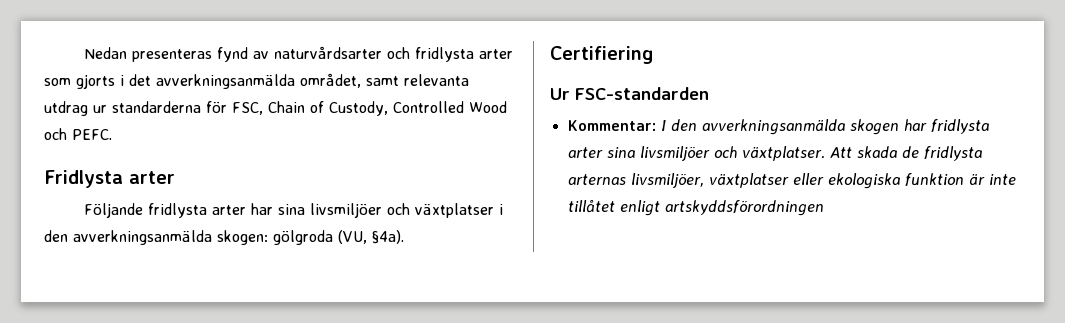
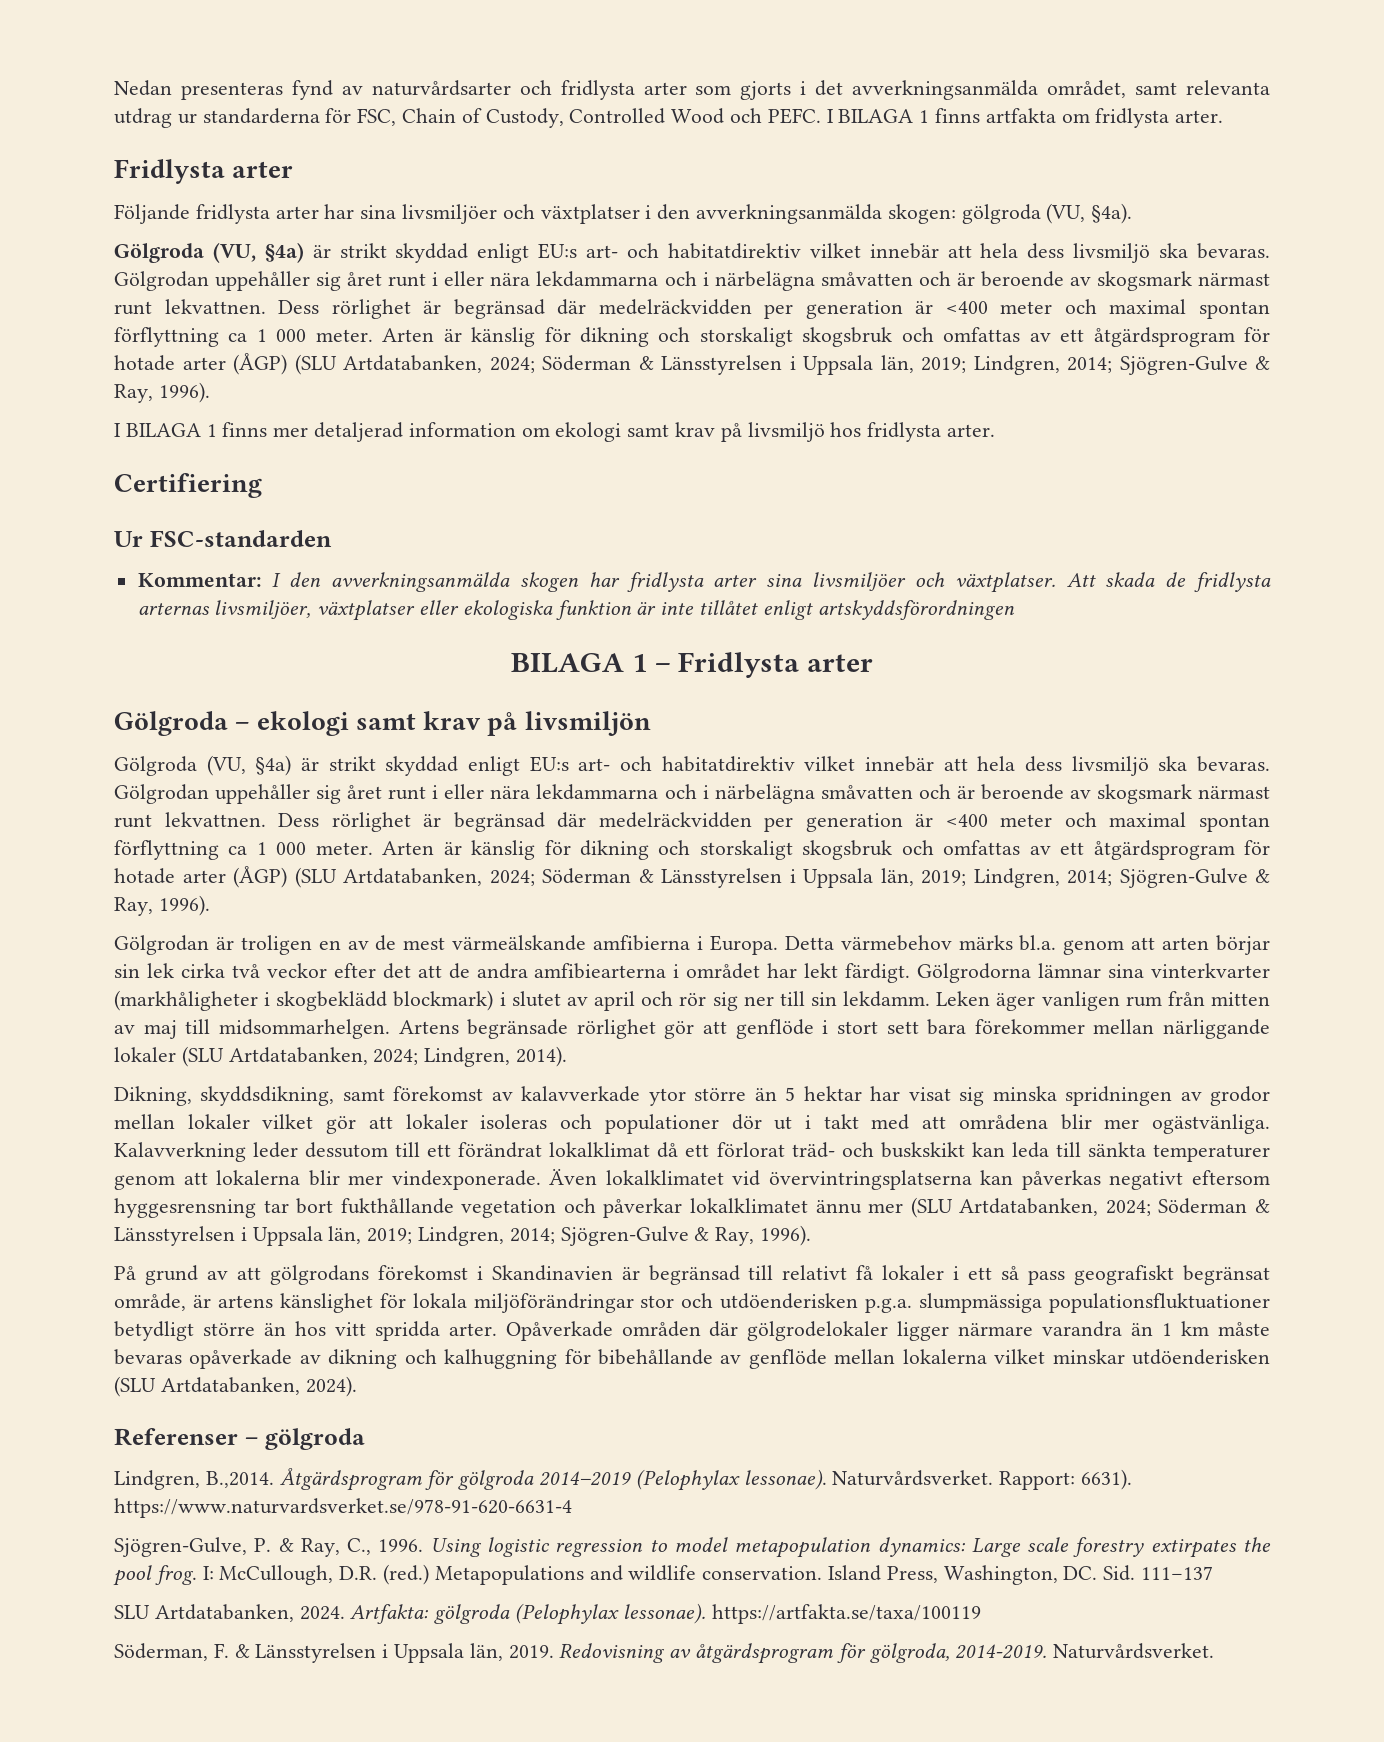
(112, 134) none -> [826,108,1224,128] I BILAGA 1 finns artfakta om fridlysta arter.
(404, 237) none -> [114,242,1271,263] [114,271,1270,291] [114,299,1270,319] [114,327,1270,347] [114,353,1270,375] [114,382,210,403] [114,422,996,442] // Gölgroda (VU, §4a) är strikt skyddad enligt EU:s art- och habitatdirektiv vilket innebär att hela dess livsmiljö ska bevaras. Gölgrodan uppehåller sig året runt i eller nära lekdammarna och i närbelägna småvatten och är beroende av skogsmark närmast runt lekvattnen. Dess rörlighet är begränsad där medelräckvidden per generation är <400 meter och maximal spontan förflyttning ca 1 000 meter. Arten är känslig för dikning och storskaligt skogsbruk och omfattas av ett åtgärdsprogram för hotade arter (ÅGP) (SLU Artdatabanken, 2024; Söderman & Länsstyrelsen i Uppsala län, 2019; Lindgren, 2014; Sjögren-Gulve & Ray, 1996). // I BILAGA 1 finns mer detaljerad information om ekologi samt krav på livsmiljö hos fridlysta arter.
(824, 208) none -> [510,652,874,678] [114,711,651,736] [114,755,1270,776] [114,784,1270,804] [114,812,1270,832] [114,840,1270,860] [114,866,1270,888] [114,895,210,916] [114,935,1271,955] [114,963,1270,983] [114,990,1270,1011] [114,1019,1270,1039] [114,1046,568,1067] [114,1086,1271,1106] [114,1114,1270,1134] [114,1142,1270,1162] [114,1168,1270,1190] [114,1197,1270,1218] [114,1225,812,1246] [114,1265,1270,1285] [114,1293,1270,1313] [114,1321,1271,1341] [114,1349,1271,1369] [114,1376,357,1397] [114,1428,365,1450] [114,1468,1133,1491] [114,1498,572,1518] [114,1537,1271,1558] [113,1564,1214,1586] [114,1603,981,1625] [114,1643,1215,1664] // BILAGA 1 – Fridlysta arter // Gölgroda – ekologi samt krav på livsmiljön // Gölgroda (VU, §4a) är strikt skyddad enligt EU:s art- och habitatdirektiv vilket innebär att hela dess livsmiljö ska bevaras. Gölgrodan uppehåller sig året runt i eller nära lekdammarna och i närbelägna småvatten och är beroende av skogsmark närmast runt lekvattnen. Dess rörlighet är begränsad där medelräckvidden per generation är <400 meter och maximal spontan förflyttning ca 1 000 meter. Arten är känslig för dikning och storskaligt skogsbruk och omfattas av ett åtgärdsprogram för hotade arter (ÅGP) (SLU Artdatabanken, 2024; Söderman & Länsstyrelsen i Uppsala län, 2019; Lindgren, 2014; Sjögren-Gulve & Ray, 1996). // Gölgrodan är troligen en av de mest värmeälskande amfibierna i Europa. Detta värmebehov märks bl.a. genom att arten börjar sin lek cirka två veckor efter det att de andra amfibiearterna i området har lekt färdigt. Gölgrodorna lämnar sina vinterkvarter (markhåligheter i skogbeklädd blockmark) i slutet av april och rör sig ner till sin lekdamm. Leken äger vanligen rum från mitten av maj till midsommarhelgen. Artens begränsade rörlighet gör att genflöde i stort sett bara förekommer mellan närliggande lokaler (SLU Artdatabanken, 2024; Lindgren, 2014). // Dikning, skyddsdikning, samt förekomst av kalavverkade ytor större än 5 hektar har visat sig minska spridningen av grodor mellan lokaler vilket gör att lokaler isoleras och populationer dör ut i takt med att områdena blir mer ogästvänliga. Kalavverkning leder dessutom till ett förändrat lokalklimat då ett förlorat träd- och buskskikt kan leda till sänkta temperaturer genom att lokalerna blir mer vindexponerade. Även lokalklimatet vid övervintringsplatserna kan påverkas negativt eftersom hyggesrensning tar bort fukthållande vegetation och påverkar lokalklimatet ännu mer (SLU Artdatabanken, 2024; Söderman & Länsstyrelsen i Uppsala län, 2019; Lindgren, 2014; Sjögren-Gulve & Ray, 1996). // På grund av att gölgrodans förekomst i Skandinavien är begränsad till relativt få lokaler i ett så pass geografiskt begränsat område, är artens känslighet för lokala miljöförändringar stor och utdöenderisken p.g.a. slumpmässiga populationsfluktuationer betydligt större än hos vitt spridda arter. Opåverkade områden där gölgrodelokaler ligger närmare varandra än 1 km måste bevaras opåverkade av dikning och kalhuggning för bibehållande av genflöde mellan lokalerna vilket minskar utdöenderisken (SLU Artdatabanken, 2024). // Referenser – gölgroda // Lindgren, B.,2014. Åtgärdsprogram för gölgroda 2014–2019 (Pelophylax lessonae). Naturvårdsverket. Rapport: 6631). https://www.naturvardsverket.se/978-91-620-6631-4 // Sjögren-Gulve, P. & Ray, C., 1996. Using logistic regression to model metapopulation dynamics: Large scale forestry extirpates the pool frog. I: McCullough, D.R. (red.) Metapopulations and wildlife conservation. Island Press, Washington, DC. Sid. 111–137 // SLU Artdatabanken, 2024. Artfakta: gölgroda (Pelophylax lessonae). https://artfakta.se/taxa/100119 // Söderman, F. & Länsstyrelsen i Uppsala län, 2019. Redovisning av åtgärdsprogram för gölgroda, 2014-2019. Naturvårdsverket.

